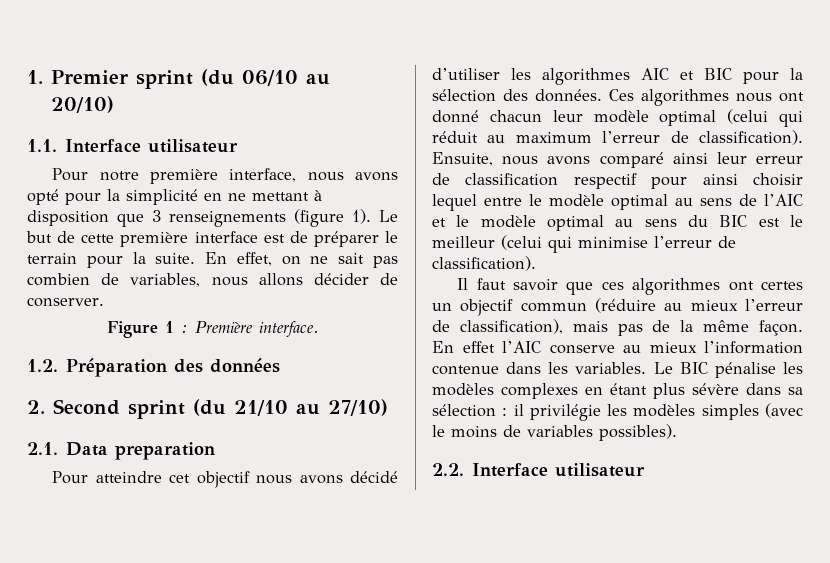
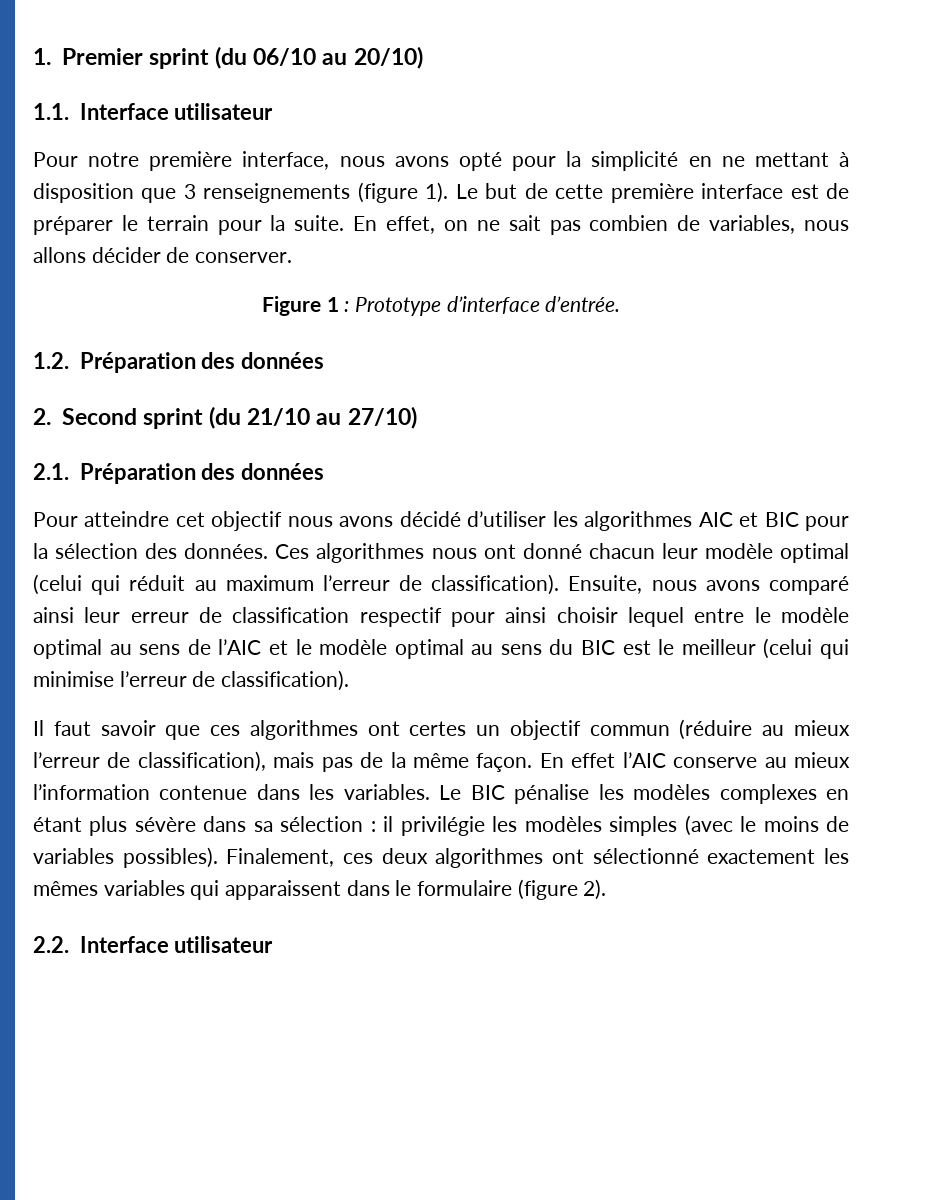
[194,321,319,338] Première interface. -> [354,296,621,316] Prototype d’interface d’entrée.
[66,442,216,460] Data preparation -> [79,463,325,484] Préparation des données
(677, 432) none -> [226,848,849,868] [33,879,607,900] Finalement, ces deux algorithmes ont sélectionné exactement les mêmes variables qui apparaissent dans le formulaire (figure 2).

